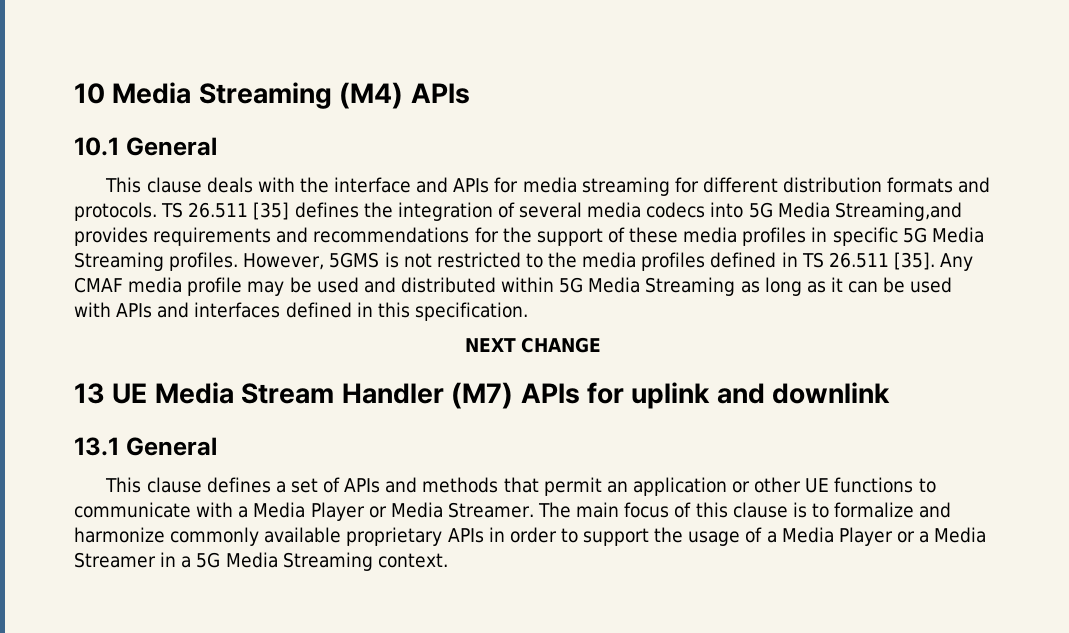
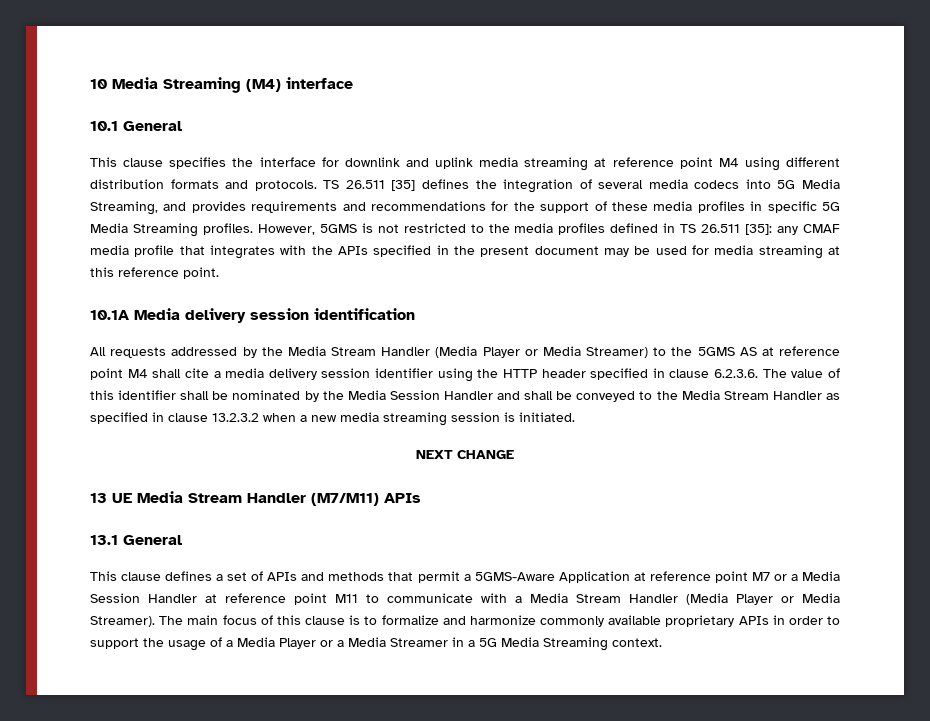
[410,83,470,104] APIs -> [286,77,353,89] interface
[206,177,699,196] deals with the interface and APIs for media streaming for -> [169,157,780,171] specifies the interface for downlink and uplink media streaming at reference point M4 using
[834,202,962,221] Streaming,and -> [90,201,187,215] Streaming, and
[893,252,974,271] [35]. Any -> [745,224,799,235] [35]: any
[247,277,953,296] [74,302,528,321] may be used and distributed within 5G Media Streaming as long as it can be used with APIs and interfaces defined in this specification. -> [179,245,841,259] [90,267,219,279] [90,308,415,323] [90,346,840,358] [90,368,841,382] [90,390,840,402] [90,412,575,426] that integrates with the APIs specified in the present document may be used for media streaming at this reference point. // 10.1A Media delivery session identification // All requests addressed by the Media Stream Handler (Media Player or Media Streamer) to the 5GMS AS at reference point M4 shall cite a media delivery session identifier using the HTTP header specified in clause 6.2.3.6. The value of this identifier shall be nominated by the Media Session Handler and shall be conveyed to the Media Stream Handler as specified in clause 13.2.3.2 when a new media streaming session is initiated.
[451,382,891,409] (M7) APIs for uplink and downlink -> [311,493,421,506] (M7/M11) APIs
[606,477,914,496] an application or other UE functions -> [463,571,840,583] [90,593,358,605] a 5GMS-Aware Application at reference point M7 or a Media Session Handler at reference point M11
[310,502,534,521] Player or Media Streamer. -> [576,593,840,605] [90,616,155,627] Stream Handler (Media Player or Media Streamer).

